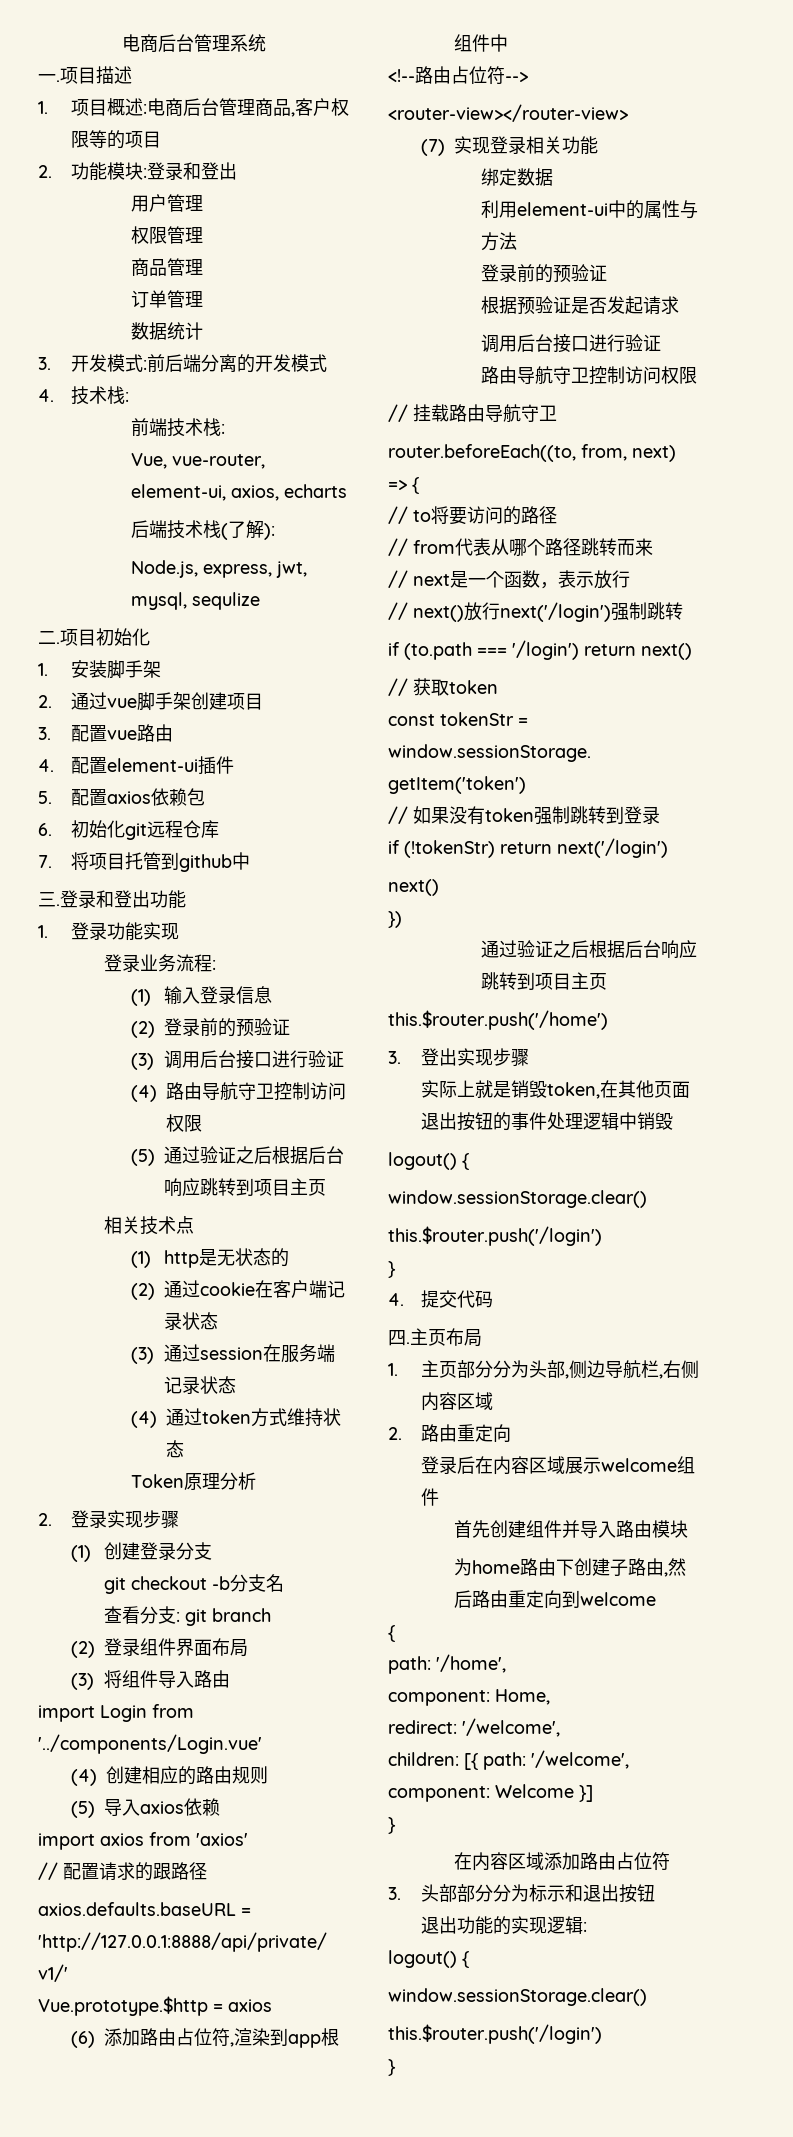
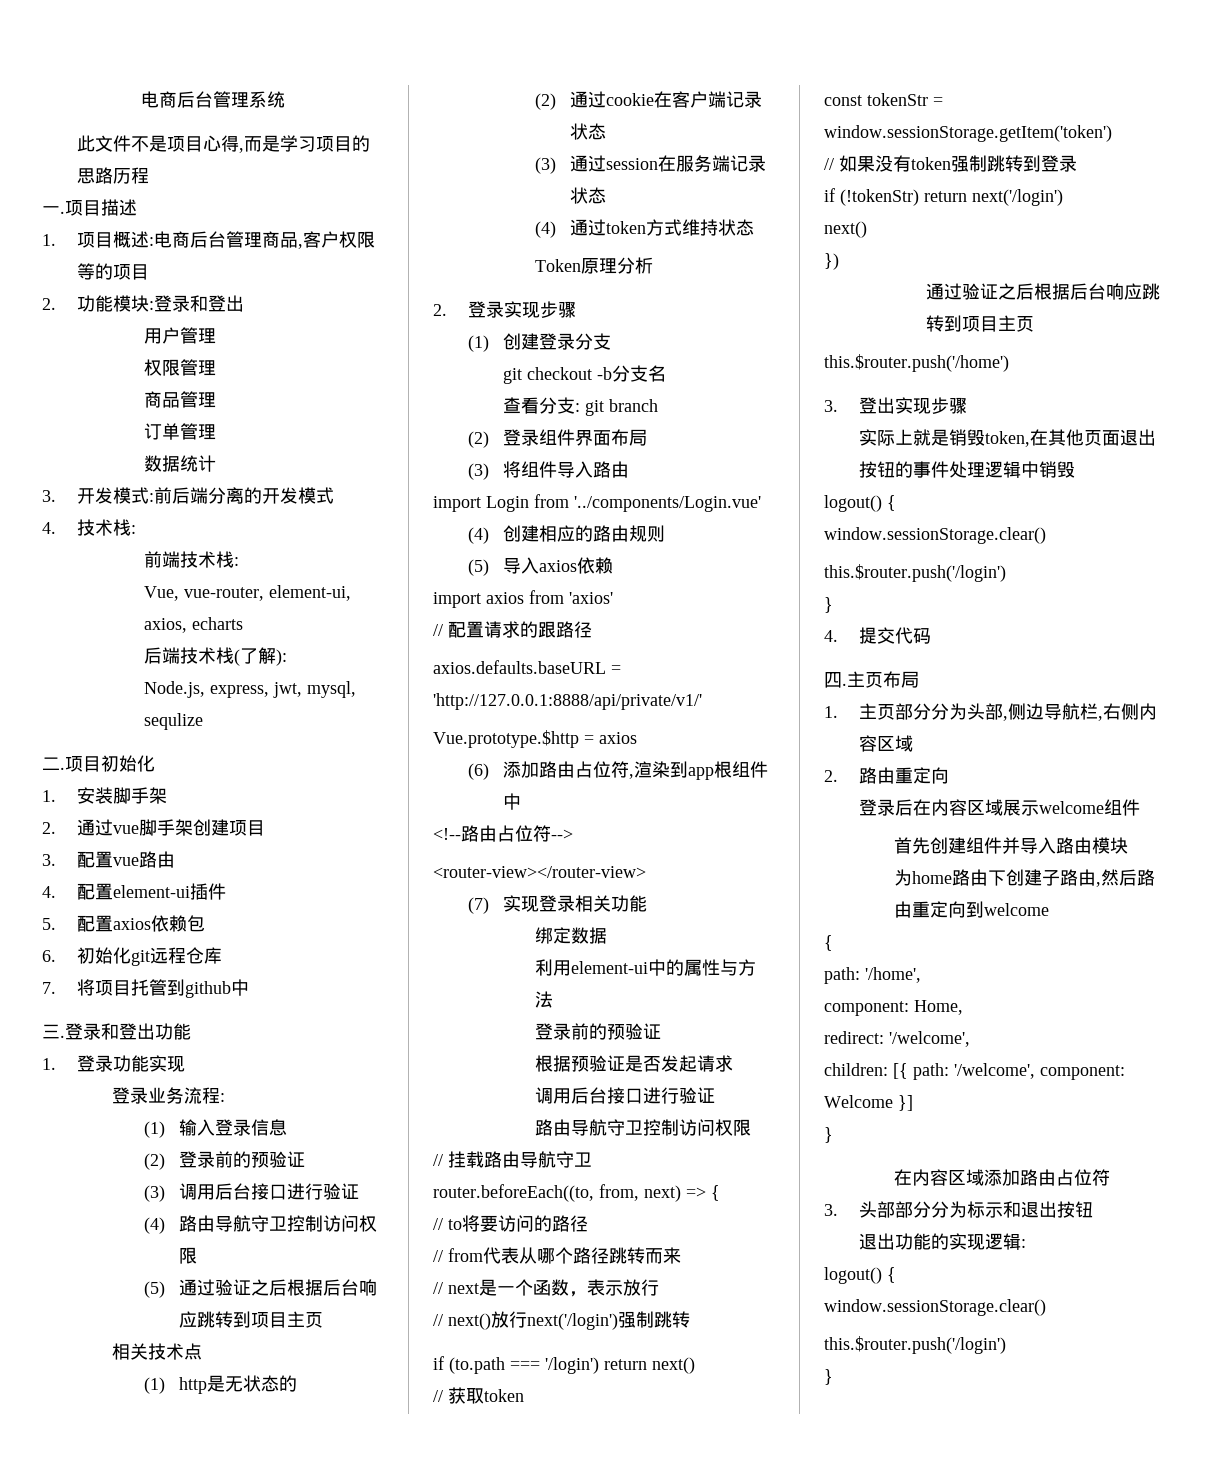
(266, 43) none -> [77,135,371,153] [77,167,150,184] // 此文件不是项目心得,而是学习项目的思路历程

